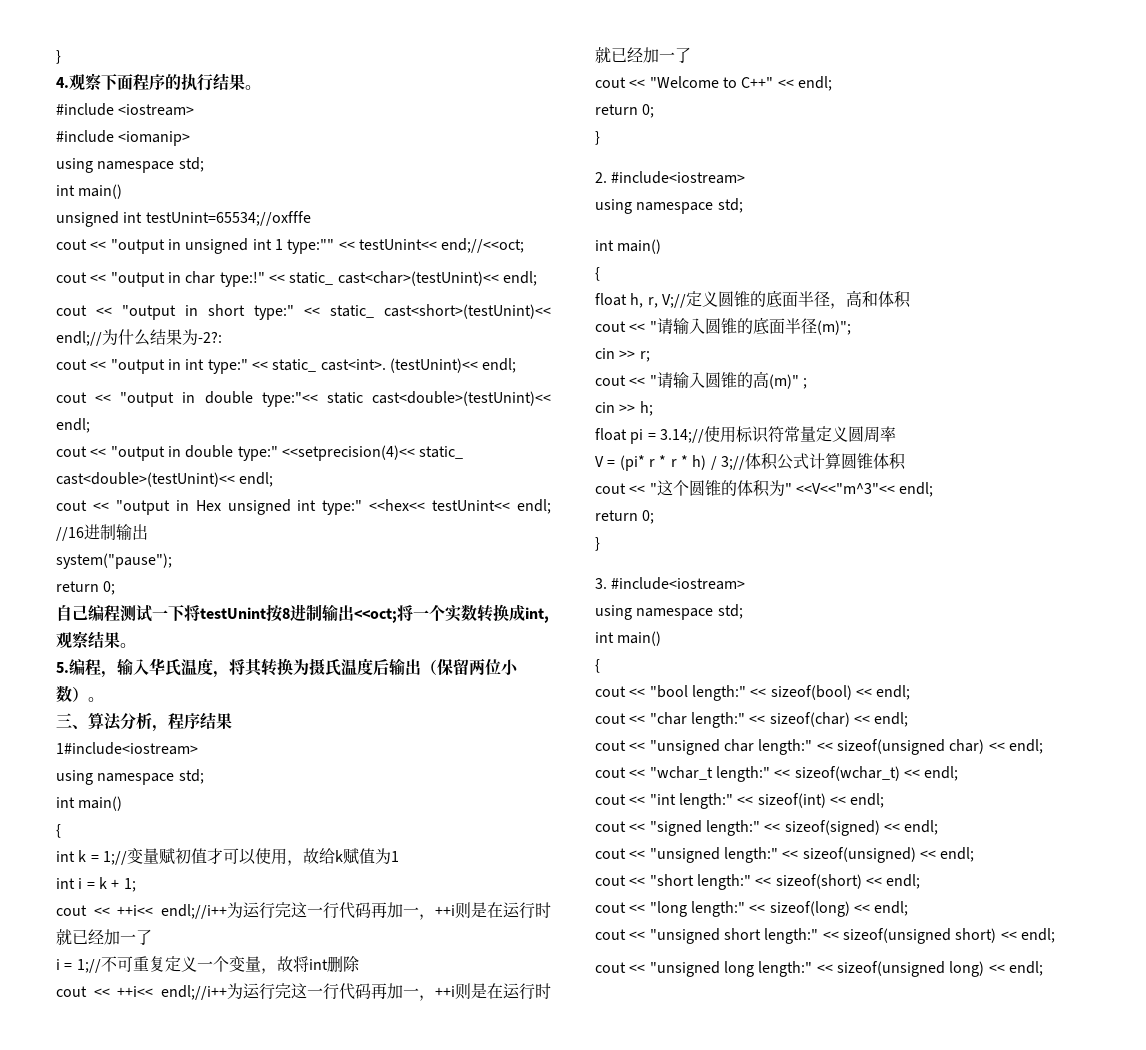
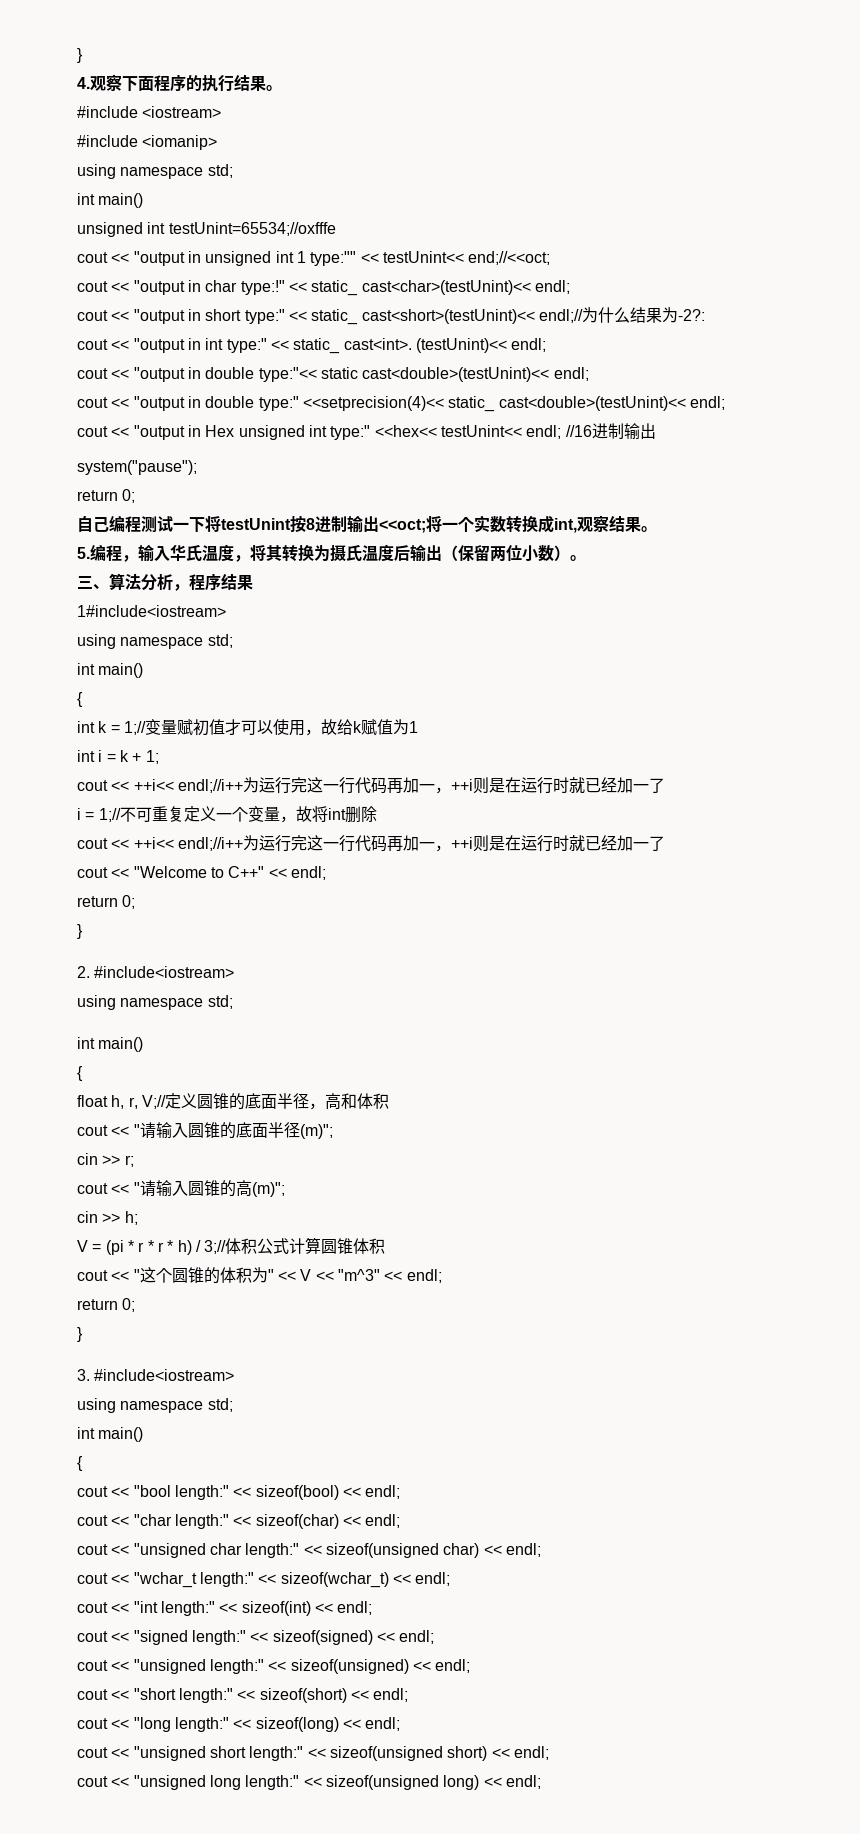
[768,374,807,389] (m)" ; -> [251,1182,285,1197] (m)";
[595,426,896,444] // float pi = 3.14;//使用标识符常量定义圆周率 -> (138, 1218) none
[619,455,645,471] (pi* -> [105,1240,134,1255] (pi *
[795,483,895,494] <<V<<"m^3"<< -> [277,1269,403,1281] << V << "m^3" <<

